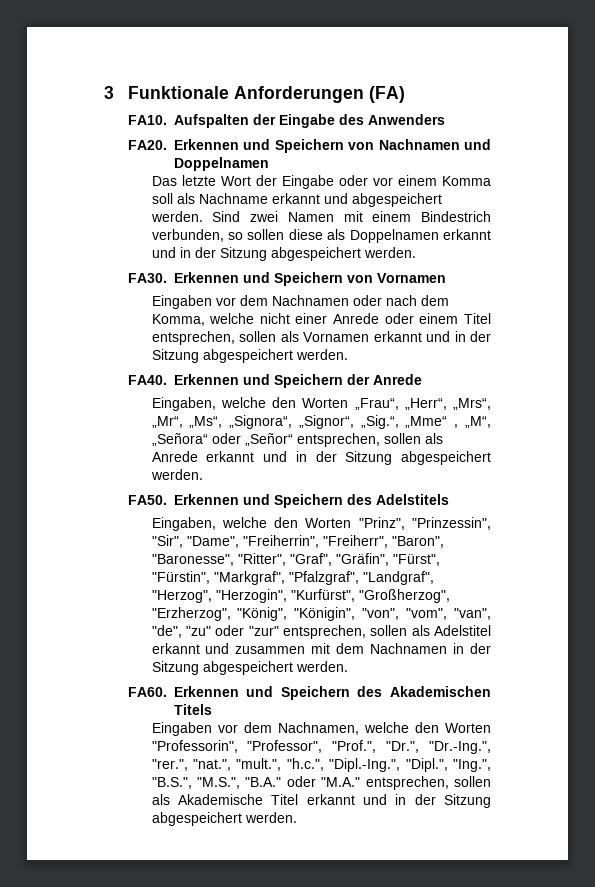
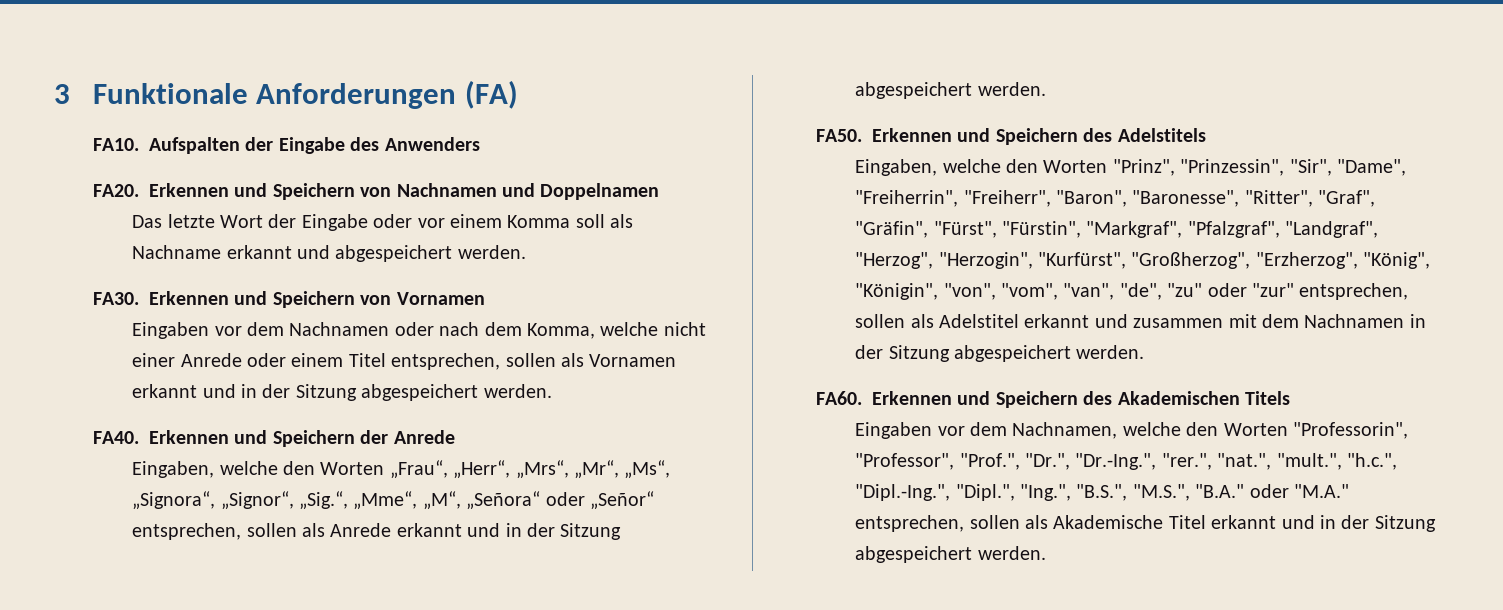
[212,211,491,222] [151,229,491,243] [151,247,416,261] Sind zwei Namen mit einem Bindestrich verbunden, so sollen diese als Doppelnamen erkannt und in der Sitzung abgespeichert werden. -> (526, 252) none
[405,416,459,428] „Mme“ , -> [353,491,418,510] „Mme“,

